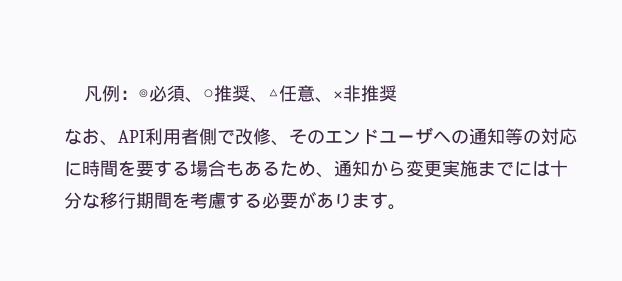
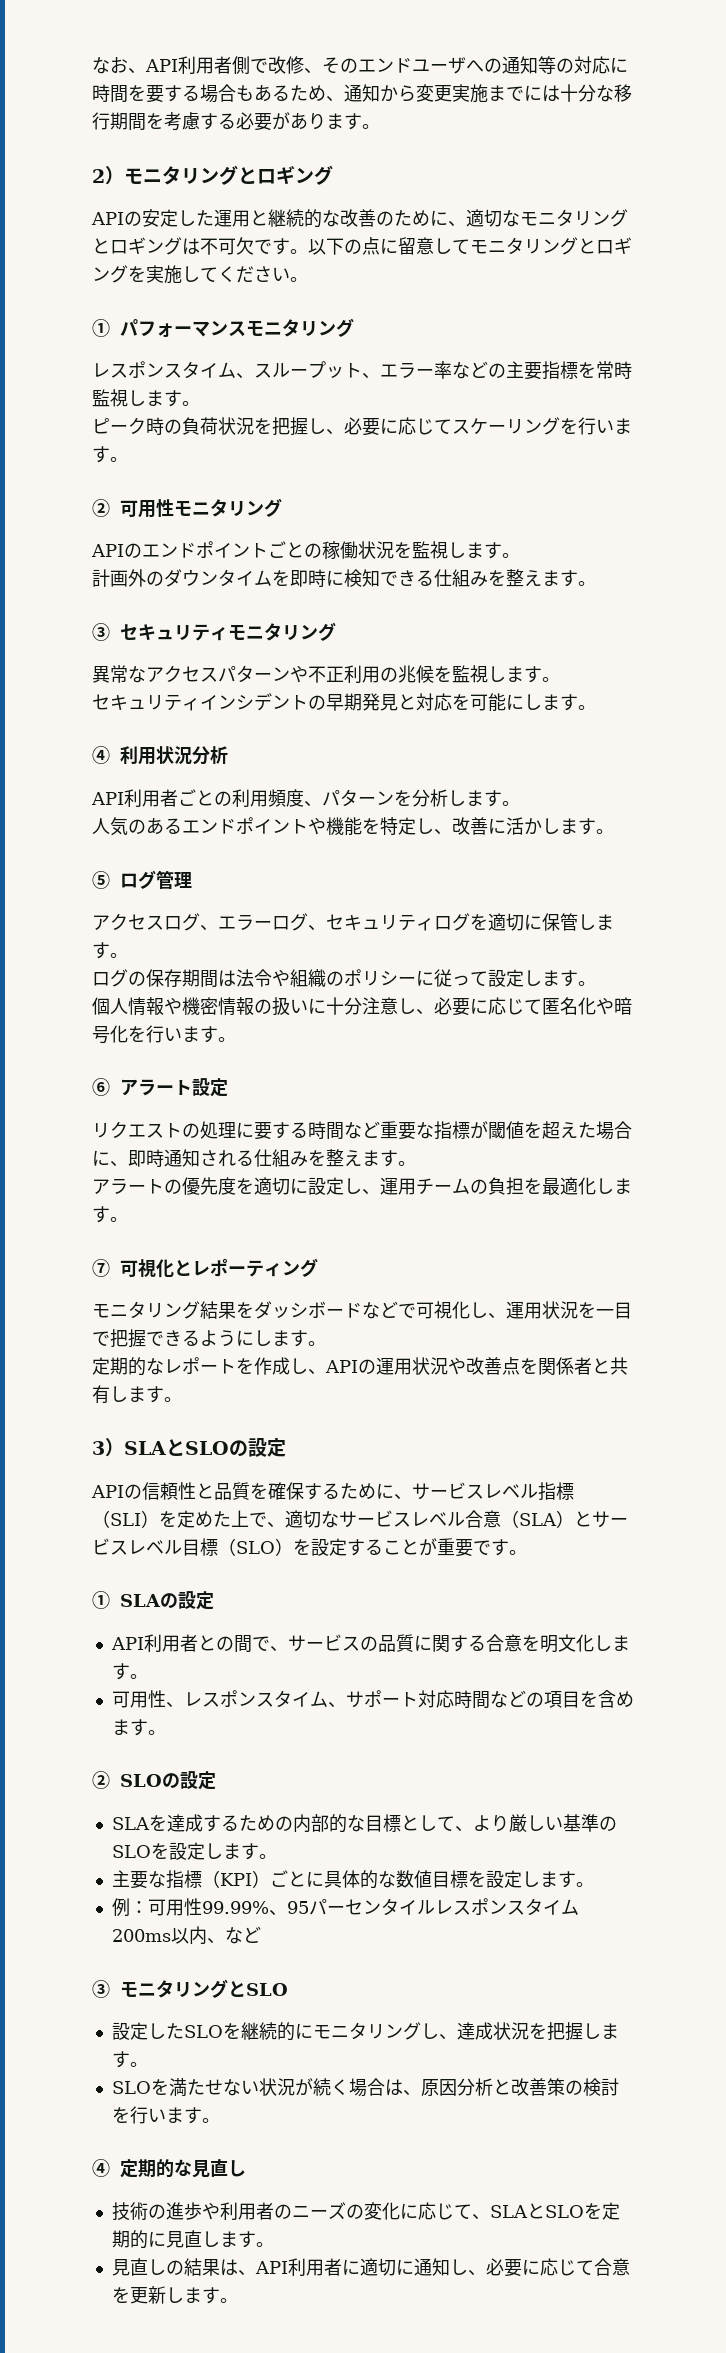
[84,85,398,103] 凡例：◎必須、○推奨、△任意、×非推奨 // -> (92, 65) none
(406, 207) none -> [92,165,333,185] [91,209,628,228] [92,237,632,255] [92,265,308,284] [92,318,354,337] [92,361,632,380] [92,389,200,407] [92,417,632,436] [92,446,128,463] [92,498,282,518] [91,541,520,560] [92,569,596,587] [92,622,336,641] [92,665,560,683] [92,693,596,712] [92,746,228,765] [91,789,520,807] [92,817,614,836] [92,870,192,890] [92,913,614,931] [92,942,128,959] [92,969,596,988] [92,997,632,1016] [92,1025,236,1044] [92,1078,228,1097] [92,1121,632,1140] [92,1149,416,1167] [92,1177,632,1195] [92,1206,128,1223] [92,1258,318,1278] [92,1301,632,1319] [92,1329,326,1348] [92,1357,628,1376] [92,1385,182,1404] [92,1438,286,1457] [91,1482,574,1501] [92,1510,628,1528] [92,1538,527,1557] [92,1591,214,1610] [110,1634,630,1653] [111,1663,148,1680] [111,1690,634,1709] [111,1719,166,1736] [92,1771,216,1790] [111,1814,617,1833] [111,1842,277,1860] [111,1870,594,1889] [111,1898,579,1917] [111,1926,261,1945] [92,1979,288,1998] [111,2022,619,2041] [111,2051,148,2068] [111,2078,619,2097] [111,2106,220,2124] [92,2159,246,2178] [111,2202,620,2221] [111,2230,274,2249] [111,2258,630,2277] [111,2286,238,2304] // 2）モニタリングとロギング // APIの安定した運用と継続的な改善のために、適切なモニタリングとロギングは不可欠です。以下の点に留意してモニタリングとロギングを実施してください。 // ①パフォーマンスモニタリング // レスポンスタイム、スループット、エラー率などの主要指標を常時監視します。 // ピーク時の負荷状況を把握し、必要に応じてスケーリングを行います。 // ②可用性モニタリング // APIのエンドポイントごとの稼働状況を監視します。 // 計画外のダウンタイムを即時に検知できる仕組みを整えます。 // ③セキュリティモニタリング // 異常なアクセスパターンや不正利用の兆候を監視します。 // セキュリティインシデントの早期発見と対応を可能にします。 // ④利用状況分析 // API利用者ごとの利用頻度、パターンを分析します。 // 人気のあるエンドポイントや機能を特定し、改善に活かします。 // ⑤ログ管理 // アクセスログ、エラーログ、セキュリティログを適切に保管します。 // ログの保存期間は法令や組織のポリシーに従って設定します。 // 個人情報や機密情報の扱いに十分注意し、必要に応じて匿名化や暗号化を行います。 // ⑥アラート設定 // リクエストの処理に要する時間など重要な指標が閾値を超えた場合に、即時通知される仕組みを整えます。 // アラートの優先度を適切に設定し、運用チームの負担を最適化します。 // ⑦可視化とレポーティング // モニタリング結果をダッシボードなどで可視化し、運用状況を一目で把握できるようにします。 // 定期的なレポートを作成し、APIの運用状況や改善点を関係者と共有します。 // 3）SLAとSLOの設定 // APIの信頼性と品質を確保するために、サービスレベル指標（SLI）を定めた上で、適切なサービスレベル合意（SLA）とサービスレベル目標（SLO）を設定することが重要です。 // ① SLAの設定 // API利用者との間で、サービスの品質に関する合意を明文化します。 // 可用性、レスポンスタイム、サポート対応時間などの項目を含めます。 // ② SLOの設定 // SLAを達成するための内部的な目標として、より厳しい基準のSLOを設定します。 // 主要な指標（KPI）ごとに具体的な数値目標を設定します。 // 例：可用性99.99%、95パーセンタイルレスポンスタイム200ms以内、など // ③モニタリングとSLO // 設定したSLOを継続的にモニタリングし、達成状況を把握します。 // SLOを満たせない状況が続く場合は、原因分析と改善策の検討を行います。 // ④定期的な見直し // 技術の進歩や利用者のニーズの変化に応じて、SLAとSLOを定期的に見直します。 // 見直しの結果は、API利用者に適切に通知し、必要に応じて合意を更新します。

